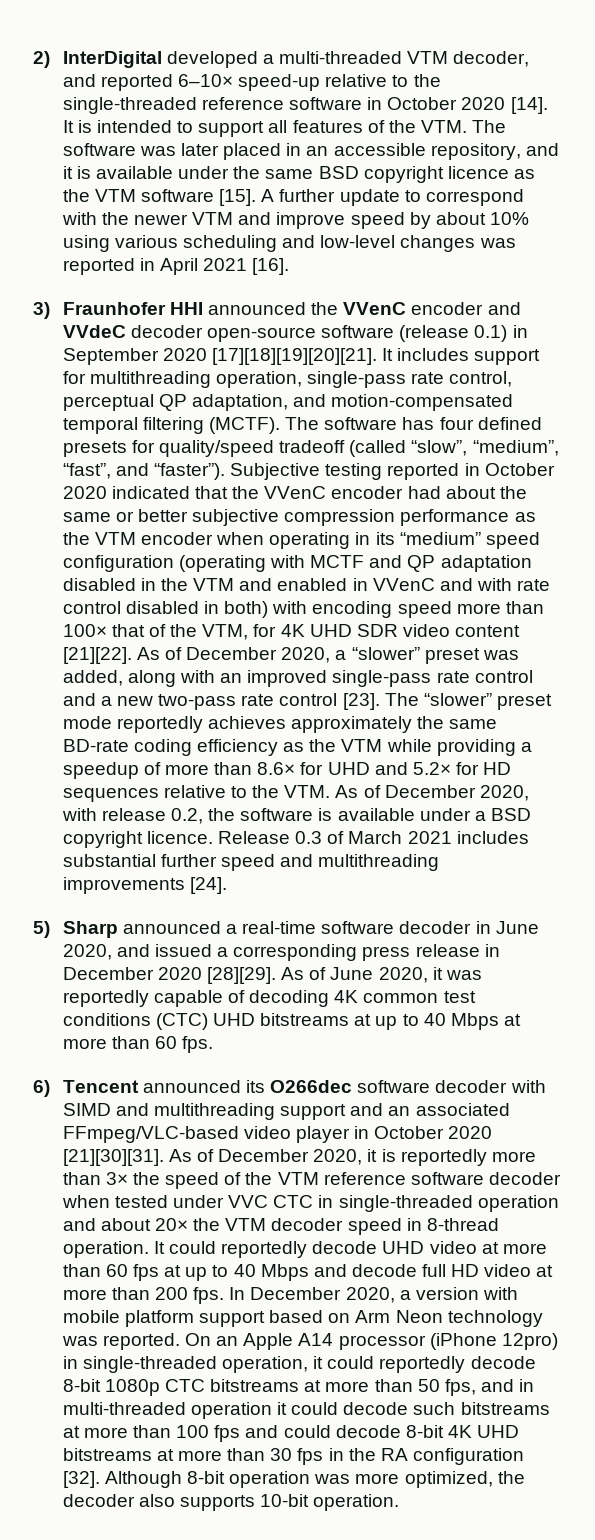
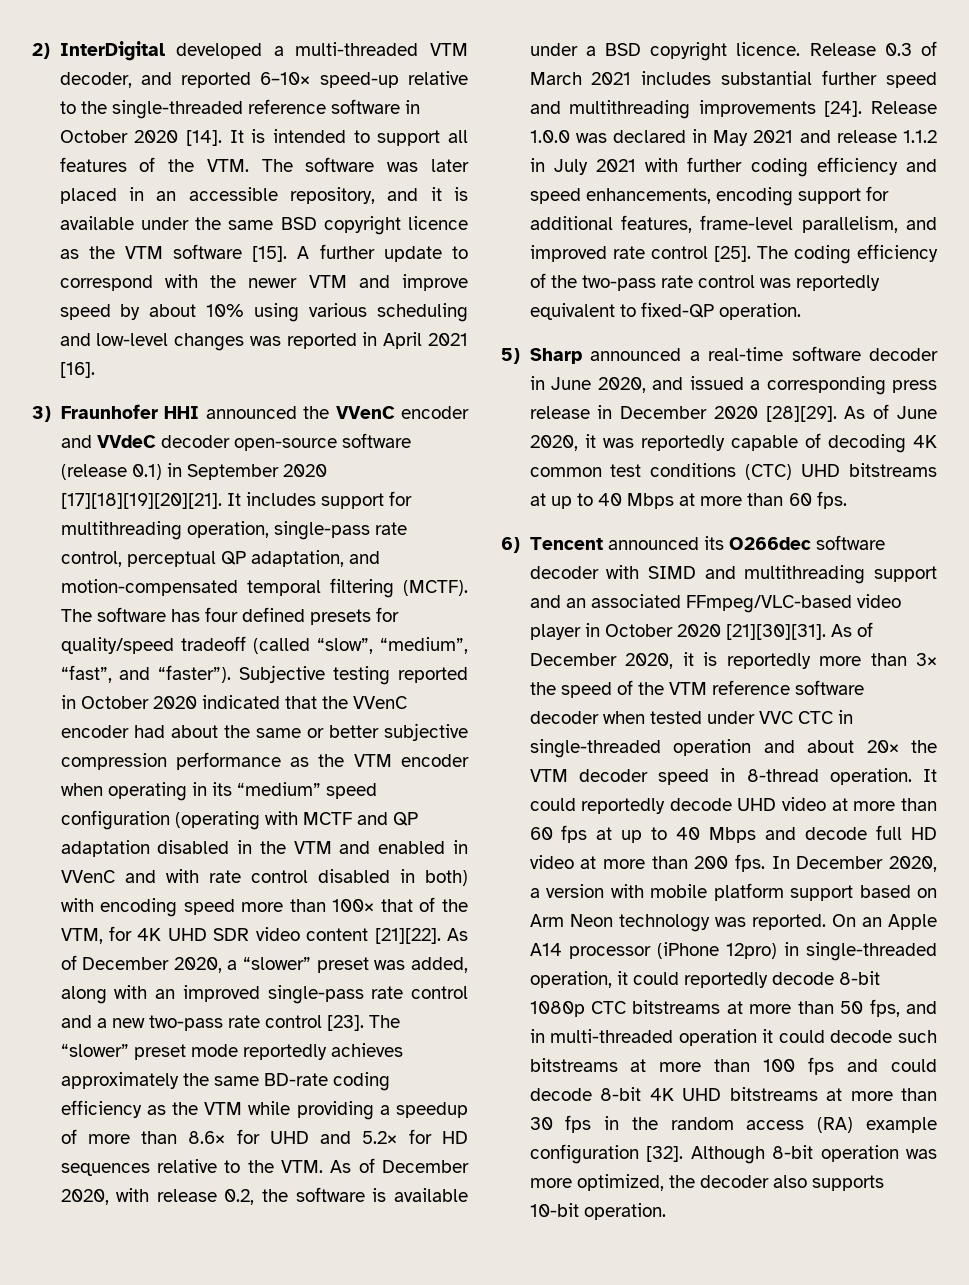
(227, 885) none -> [871,101,937,114] [529,129,937,146] [529,157,937,177] [529,186,890,206] [529,215,937,233] [529,244,938,264] [529,273,881,291] [529,302,801,320] Release 1.0.0 was declared in May 2021 and release 1.1.2 in July 2021 with further coding efficiency and speed enhancements, encoding support for additional features, frame-level parallelism, and improved rate control [25]. The coding efficiency of the two-pass rate control was reportedly equivalent to fixed-QP operation.
[380,1448,408,1461] RA -> [670,1117,937,1133] random access (RA) example

